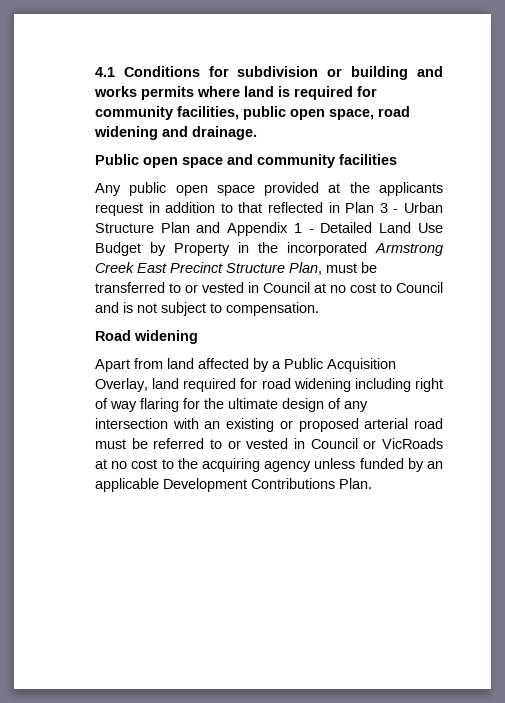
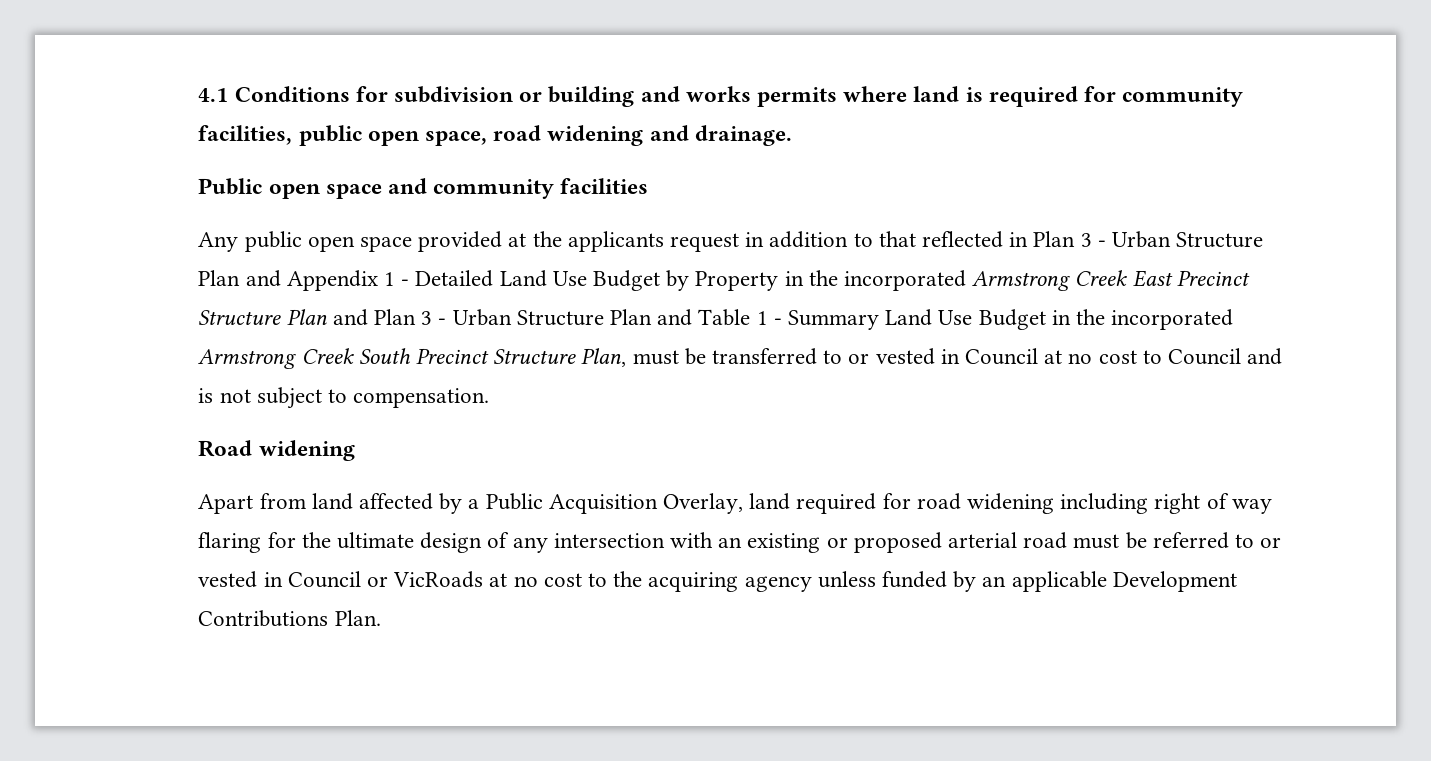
(285, 268) none -> [286,309,1234,330] [198,348,577,369] Plan and Plan 3 - Urban Structure Plan and Table 1 - Summary Land Use Budget in the incorporated Armstrong Creek South Precinct Structure

